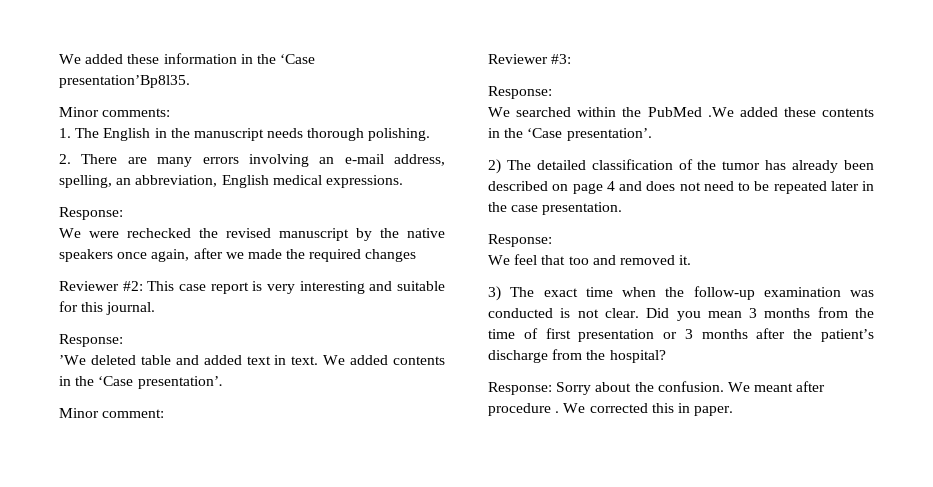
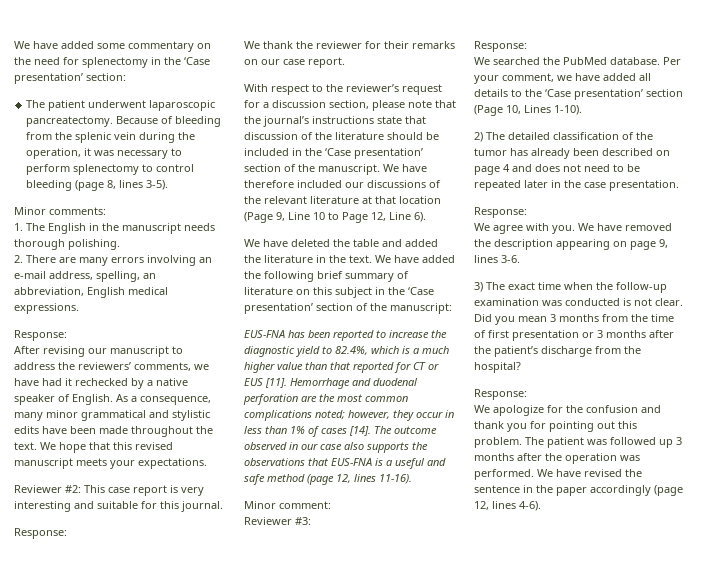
[59,53,316,64] [59,75,190,88] We added these information in the ‘Case presentation’Bp8l35. -> [14,41,211,52] [14,57,210,68] [14,73,126,84] [26,100,216,111] [26,116,222,127] [26,132,196,143] [26,148,183,159] [26,164,195,175] [26,180,169,191] We have added some commentary on the need for splenectomy in the ‘Case presentation’ section: // The patient underwent laparoscopic pancreatectomy. Because of bleeding from the splenic vein during the operation, it was necessary to perform splenectomy to control bleeding (page 8, lines 3-5).
[59,228,445,241] [59,248,417,262] We were rechecked the revised manuscript by the native speakers once again, after we made the required changes -> [14,346,183,357] [14,362,209,371] [14,378,188,389] [14,394,211,405] [14,410,210,421] [14,426,213,437] [14,442,173,453] [14,458,207,469] After revising our manuscript to address the reviewers’ comments, we have had it rechecked by a native speaker of English. As a consequence, many minor grammatical and stylistic edits have been made throughout the text. We hope that this revised manuscript meets your expectations.
[59,355,445,365] [59,376,223,389] ’We deleted table and added text in text. We added contents in the ‘Case presentation’. -> [244,41,455,49] [244,57,345,68] [244,84,442,95] [244,100,456,111] [244,116,426,127] [244,132,439,140] [244,148,423,159] [244,164,427,175] [244,180,441,188] [244,196,441,204] [244,212,426,223] [244,239,438,247] [244,255,455,263] [244,271,409,282] [244,287,434,298] [244,303,452,314] [244,330,447,341] [244,346,449,357] [244,362,439,373] [244,378,418,389] [243,394,408,405] [244,410,454,421] [244,426,437,437] [244,442,428,453] [244,458,446,469] [244,474,412,485] We thank the reviewer for their remarks on our case report. // With respect to the reviewer’s request for a discussion section, please note that the journal’s instructions state that discussion of the literature should be included in the ‘Case presentation’ section of the manuscript. We have therefore included our discussions of the relevant literature at that location (Page 9, Line 10 to Page 12, Line 6). // We have deleted the table and added the literature in the text. We have added the following brief summary of literature on this subject in the ‘Case presentation’ section of the manuscript: // EUS-FNA has been reported to increase the diagnostic yield to 82.4%, which is a much higher value than that reported for CT or EUS [11]. Hemorrhage and duodenal perforation are the most common complications noted; however, they occur in less than 1% of cases [14]. The outcome observed in our case also supports the observations that EUS-FNA is a useful and safe method (page 12, lines 11-16).
[577,107,617,117] within -> (540, 61) none
[707,107,874,117] [488,128,652,141] .We added these contents in the ‘Case presentation’. -> [610,57,681,65] [474,73,651,84] [474,89,683,100] [474,105,582,116] database. Per your comment, we have added all details to the ‘Case presentation’ section (Page 10, Lines 1-10).
[514,254,692,265] feel that too and removed it. -> [493,223,672,234] [474,239,668,250] [474,255,520,263] agree with you. We have removed the description appearing on page 9, lines 3-6.
[556,381,826,395] [488,403,734,416] Sorry about the confusion. We meant after procedure . We corrected this in paper. -> [474,405,661,416] [474,421,637,432] [474,437,682,448] [474,453,640,464] [474,469,642,480] [474,485,683,496] [474,501,541,511] // We apologize for the confusion and thank you for pointing out this problem. The patient was followed up 3 months after the operation was performed. We have revised the sentence in the paper accordingly (page 12, lines 4-6).

